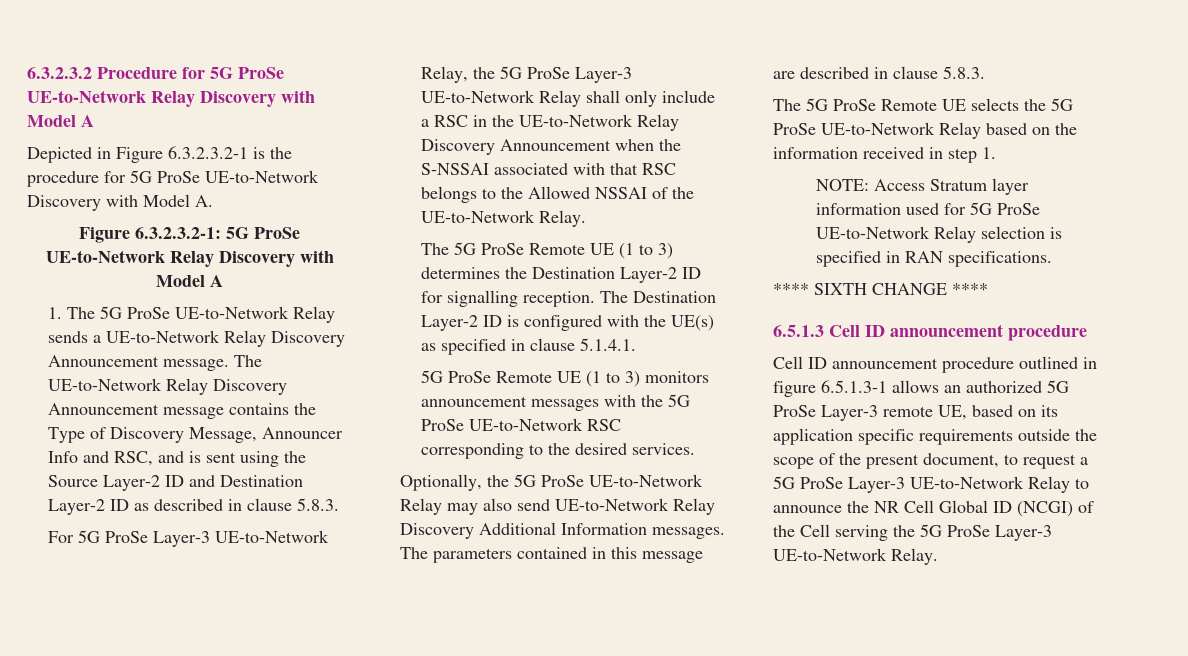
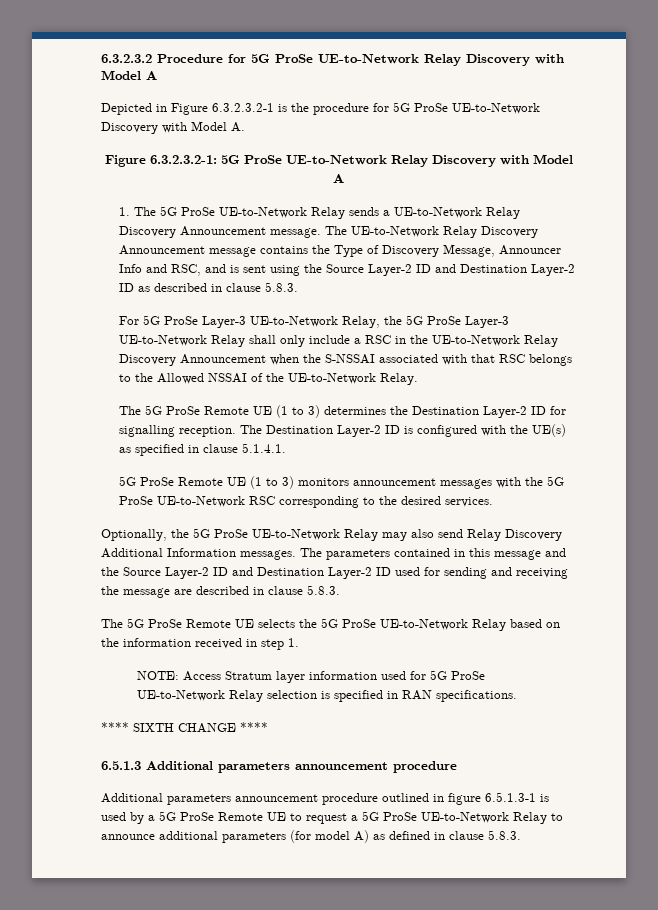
[555,498,669,511] UE-to-Network -> (463, 533) none
(703, 557) none -> [545,548,566,557] [101,567,568,579] [101,586,170,598] and the Source Layer-2 ID and Destination Layer-2 ID used for sending and receiving the message
[829,325,885,337] Cell ID -> [146,761,290,773] Additional parameters
[773,356,827,369] Cell ID -> [101,793,231,805] Additional parameters
[892,380,1069,393] [773,405,1058,421] [773,428,1097,445] [773,453,999,469] allows an authorized 5G ProSe Layer-3 remote UE, based on its application specific requirements outside the scope of the present document, -> [540,794,549,802] [101,811,286,824] is used by a 5G ProSe Remote UE
[848,477,905,493] Layer-3 -> (417, 816) none
[847,500,1094,517] [773,524,1052,541] [773,548,938,565] the NR Cell Global ID (NCGI) of the Cell serving the 5G ProSe Layer-3 UE-to-Network Relay. -> [159,830,521,843] additional parameters (for model A) as defined in clause 5.8.3.

